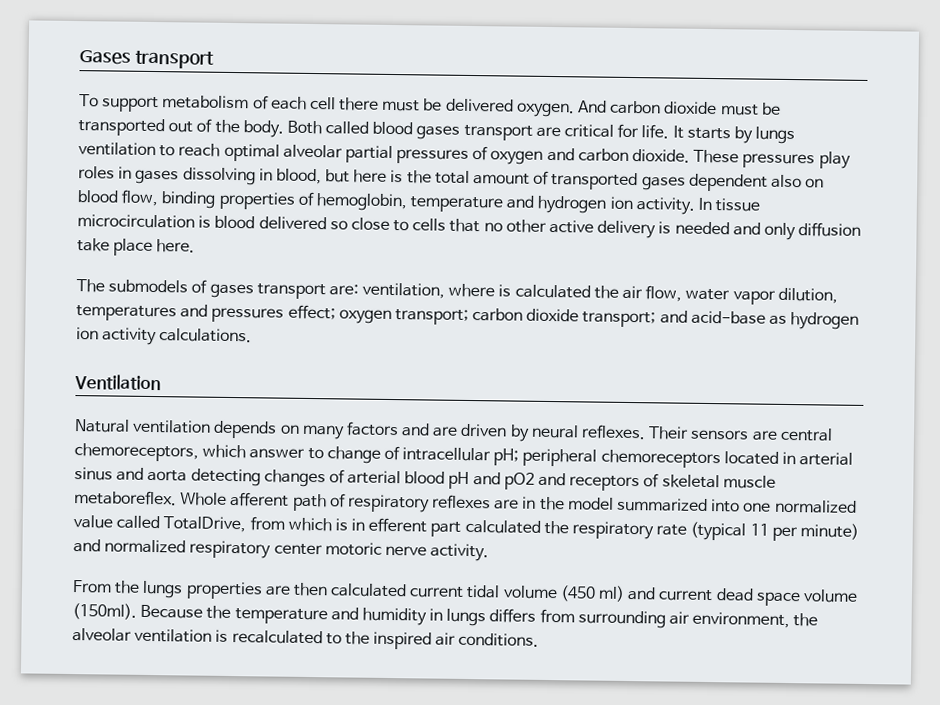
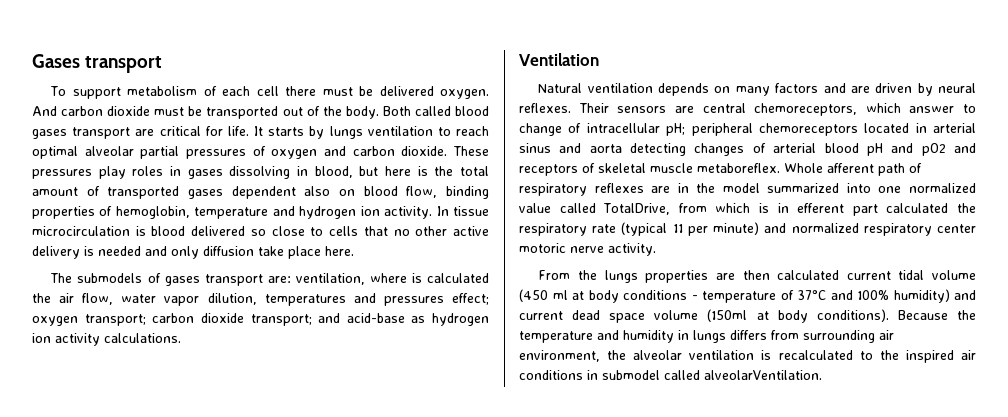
[598,585,626,602] ml) -> [552,289,950,303] ml at body conditions - temperature of 37°C and 100% humidity)
[72,603,137,620] (150ml). -> [707,309,889,323] (150ml at body conditions).
[458,632,540,647] conditions. -> [519,370,822,380] conditions in submodel called alveolarVentilation.

